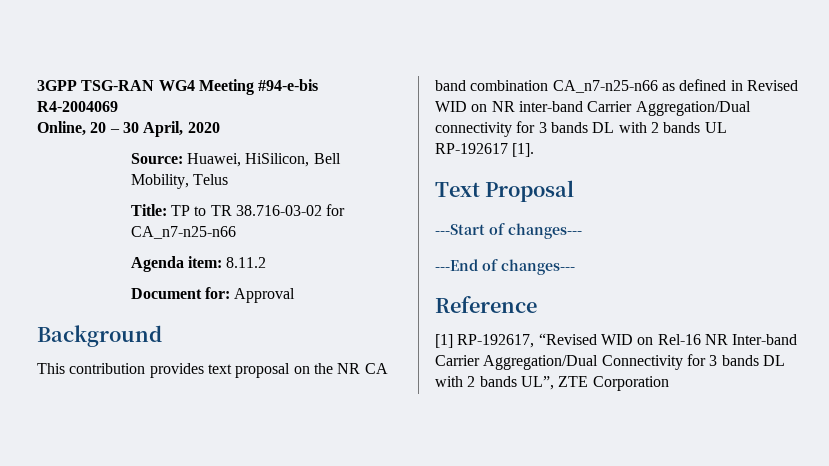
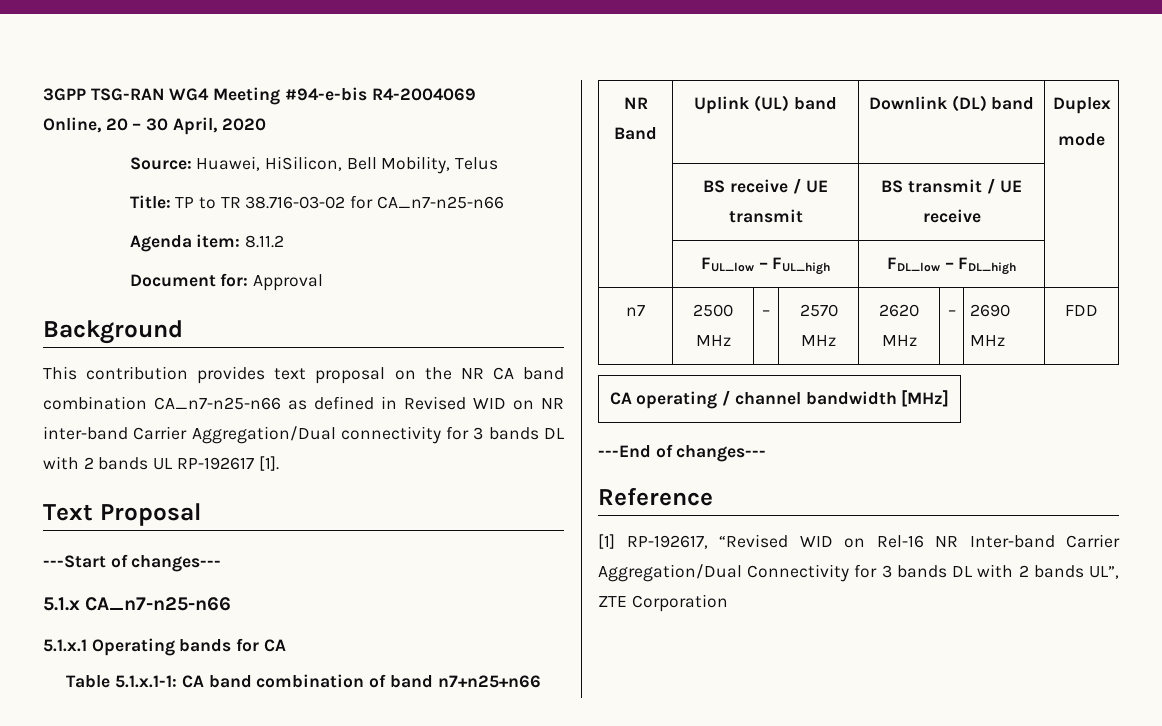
(582, 231) none -> [43,597,232,611] [43,638,286,656] [66,674,541,688] [623,97,648,109] [614,127,657,140] [694,95,837,114] [868,95,1035,112] [1052,97,1111,114] [1058,133,1105,146] [703,178,828,194] [728,209,803,223] [881,178,1022,194] [922,209,981,223] [700,257,831,275] [886,257,1017,275] [626,305,645,316] [693,304,733,317] [695,335,731,346] [762,310,770,316] [799,304,838,317] [801,335,836,346] [879,304,919,317] [881,335,917,346] [947,310,956,316] [970,304,1011,317] [970,335,1006,346] [1065,305,1098,316] [609,390,950,409] // 5.1.x CA_n7-n25-n66 // 5.1.x.1 Operating bands for CA // Table 5.1.x.1-1: CA band combination of band n7+n25+n66 // NR Band | Uplink (UL) band | Downlink (DL) band | Duplex // mode // | BS receive / UE transmit | BS transmit / UE receive | // | FUL_low – FUL_high | FDL_low – FDL_high | // n7 | 2500 MHz | – | 2570 MHz | 2620 MHz | – | 2690 MHz | FDD // CA operating / channel bandwidth [MHz]

